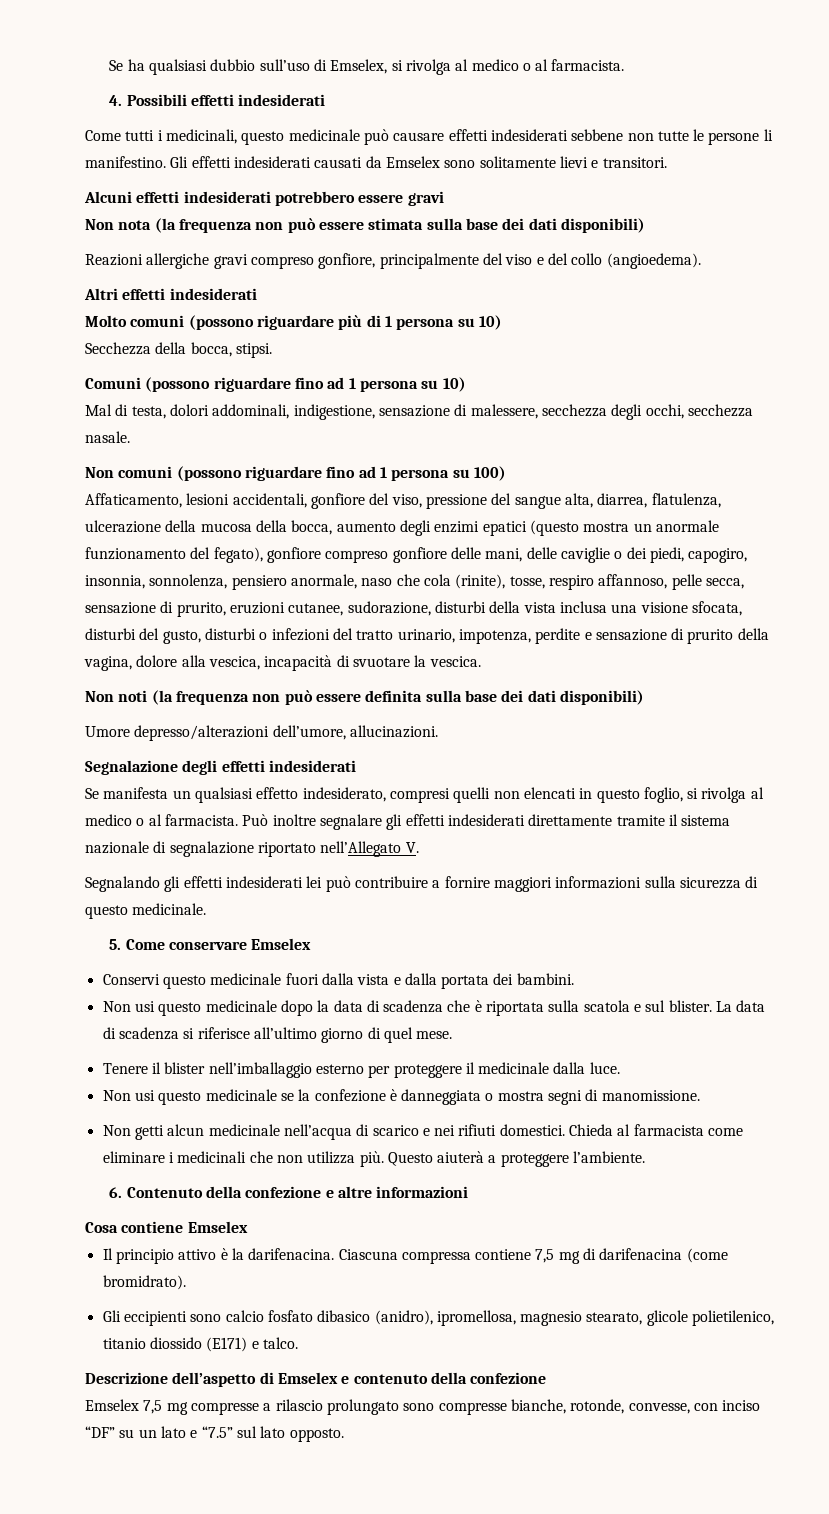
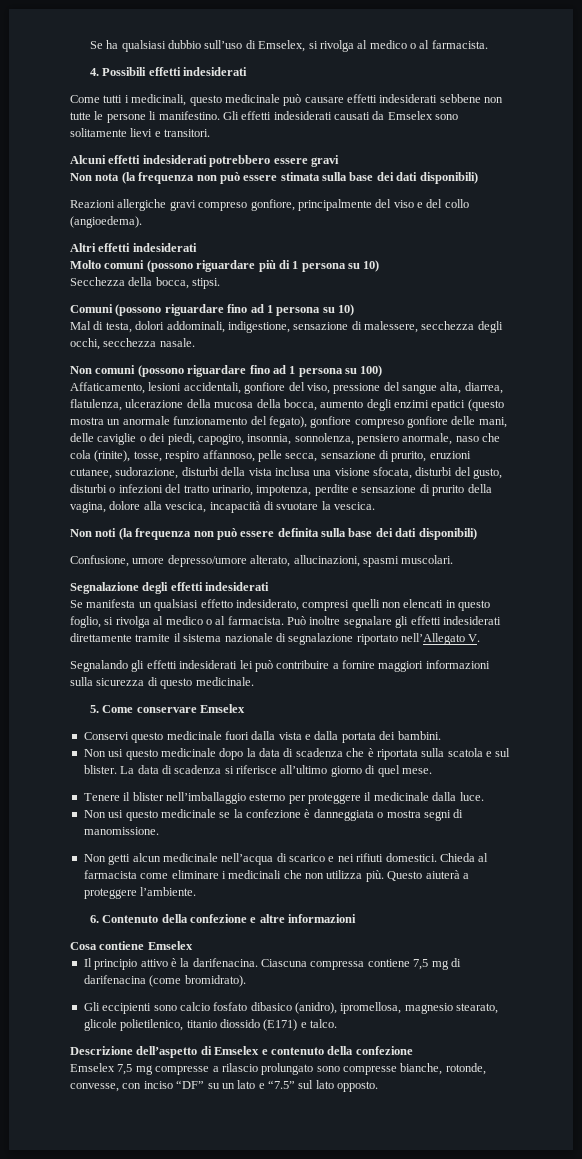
[85,725,438,741] Umore depresso/alterazioni dell’umore, allucinazioni. -> [70,555,454,567] Confusione, umore depresso/umore alterato, allucinazioni, spasmi muscolari.

